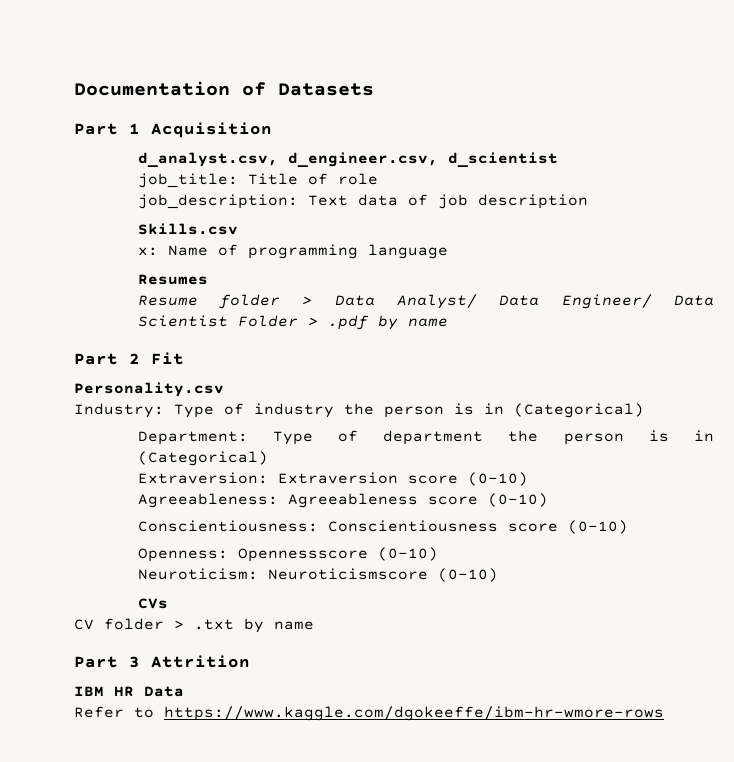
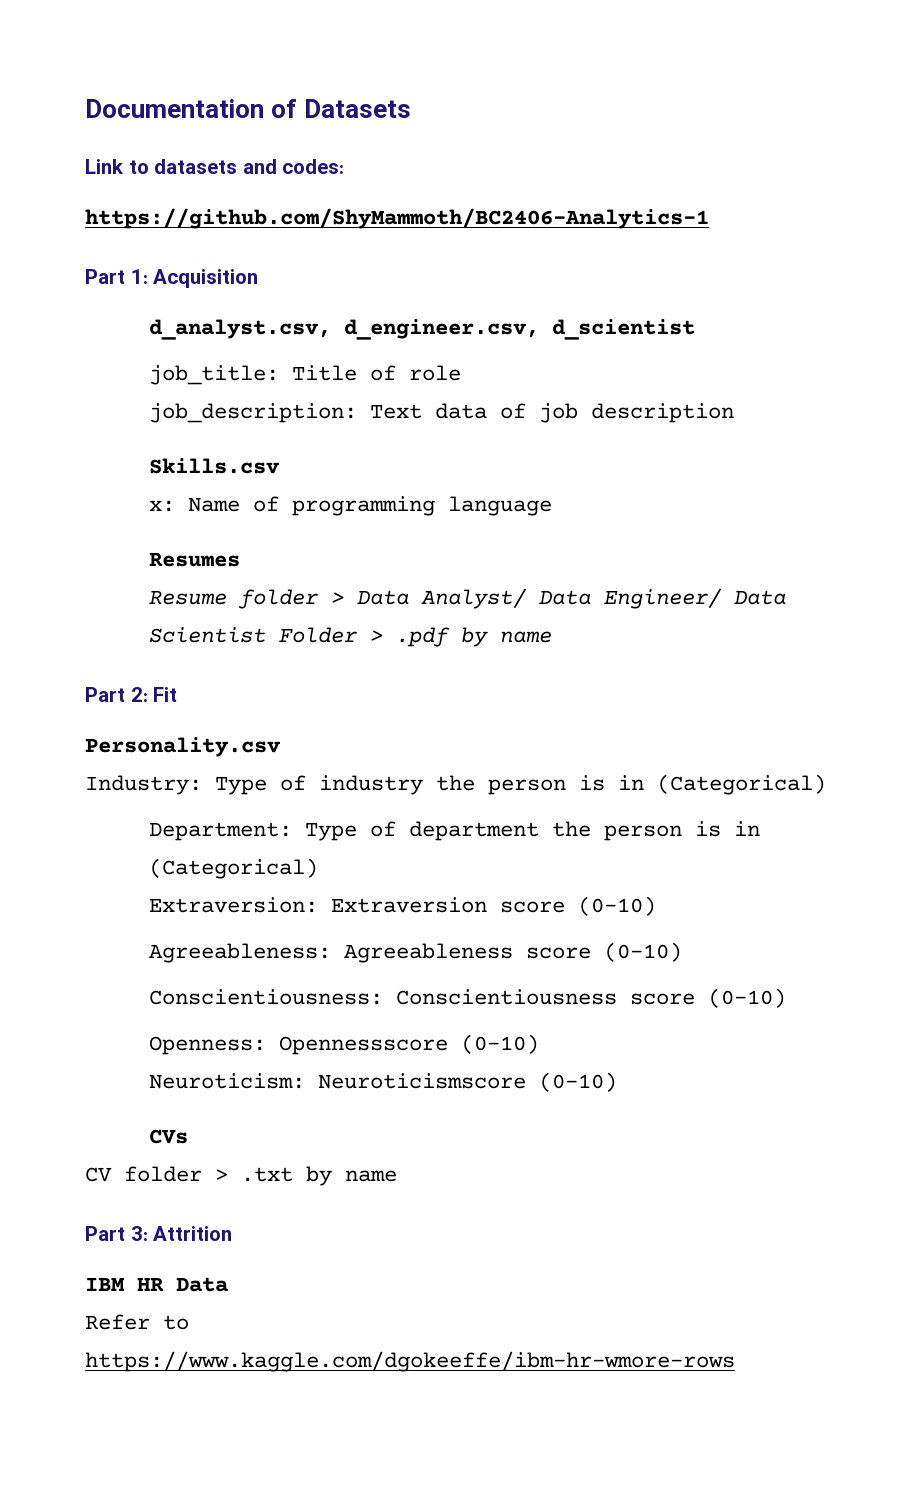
[74,123,140,135] // Part 1 -> [85,159,345,174] [85,208,709,229] [85,269,148,284] // Link to datasets and codes: // https://github.com/ShyMammoth/BC2406-Analytics-1 // Part 1:
[129,353,140,364] 2 -> [130,687,148,702] 2:
[129,656,140,668] 3 -> [130,1226,148,1241] 3:

